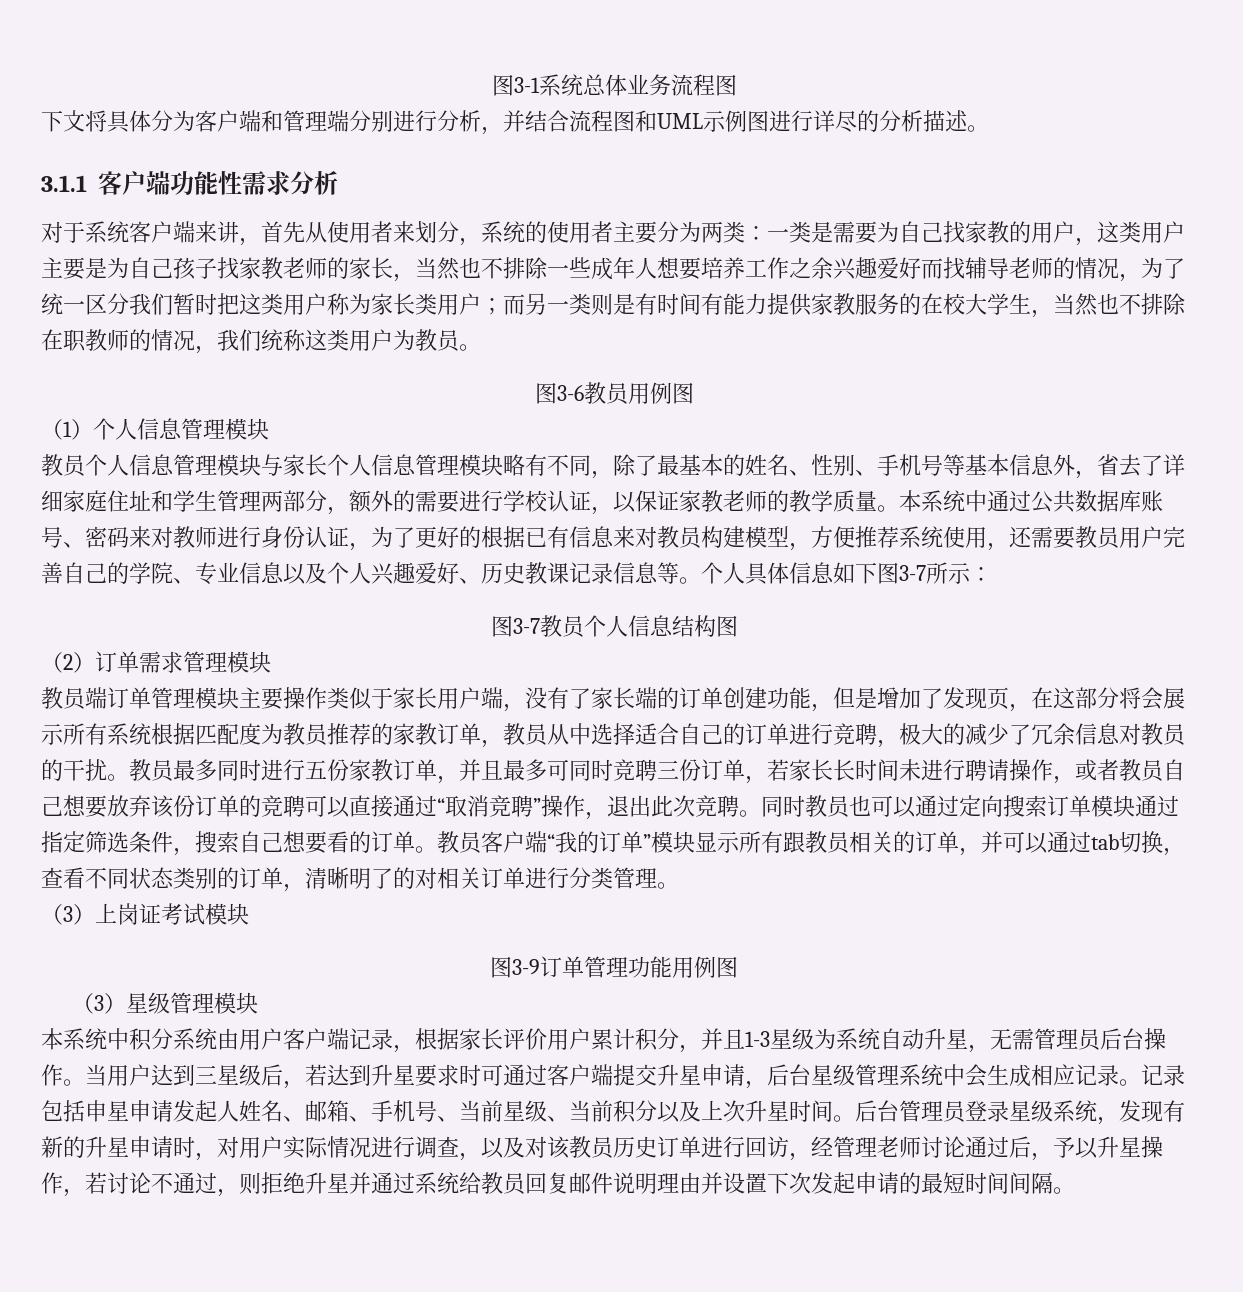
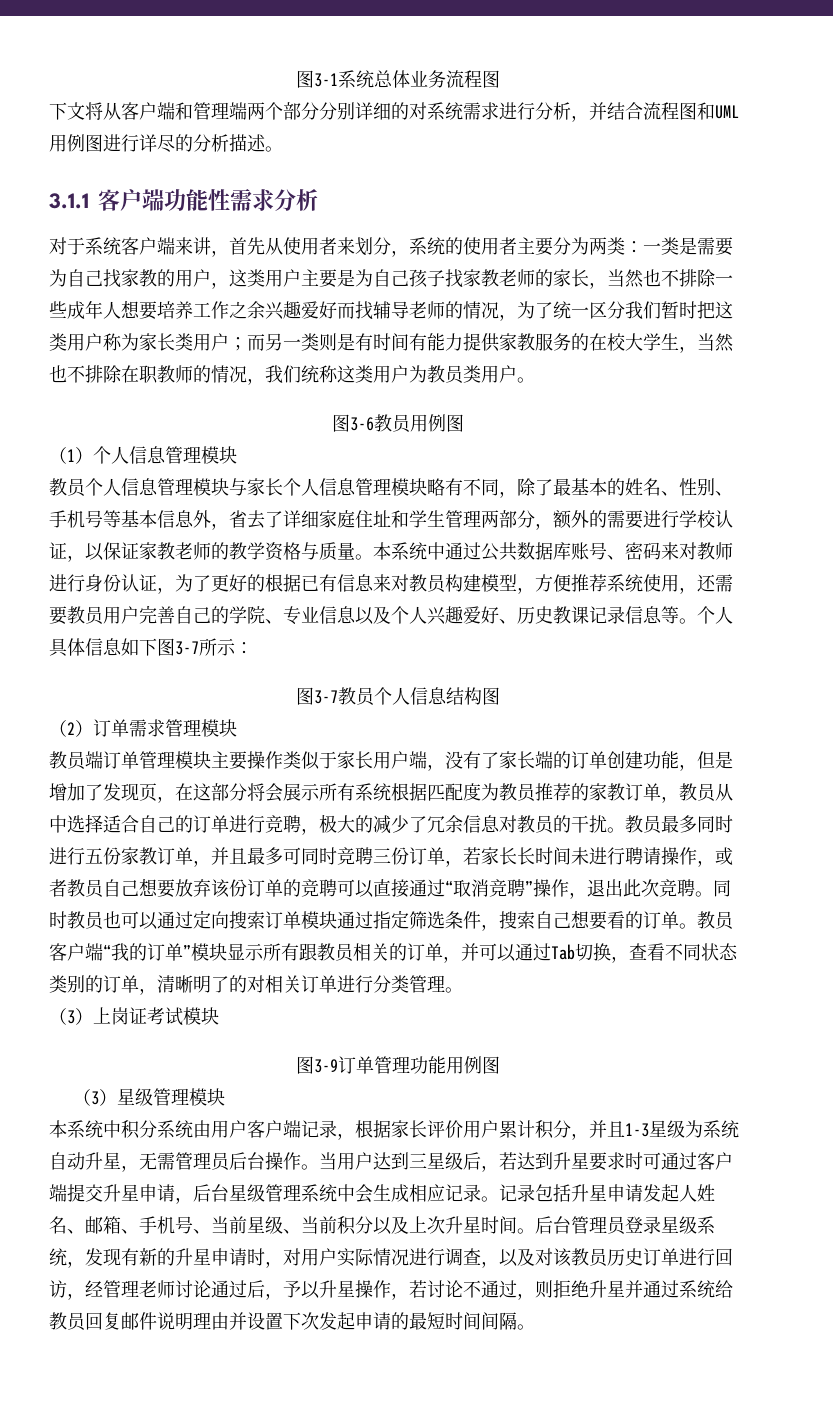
[107,110,195,133] 具体分为 -> [103,102,121,120] 从
[349,110,393,132] 分别 -> [247,102,499,120] 两个部分分别详细的对系统需求
[703,111,726,132] 示 -> [49,134,67,152] 用
(461, 341) none -> [463,365,517,383] 类用户
(833, 501) none -> [265,542,319,561] 资格与
[1091,834,1119,850] tab -> [551,944,575,960] Tab
[85,1100,107,1122] 申 -> [571,1184,589,1202] 升

